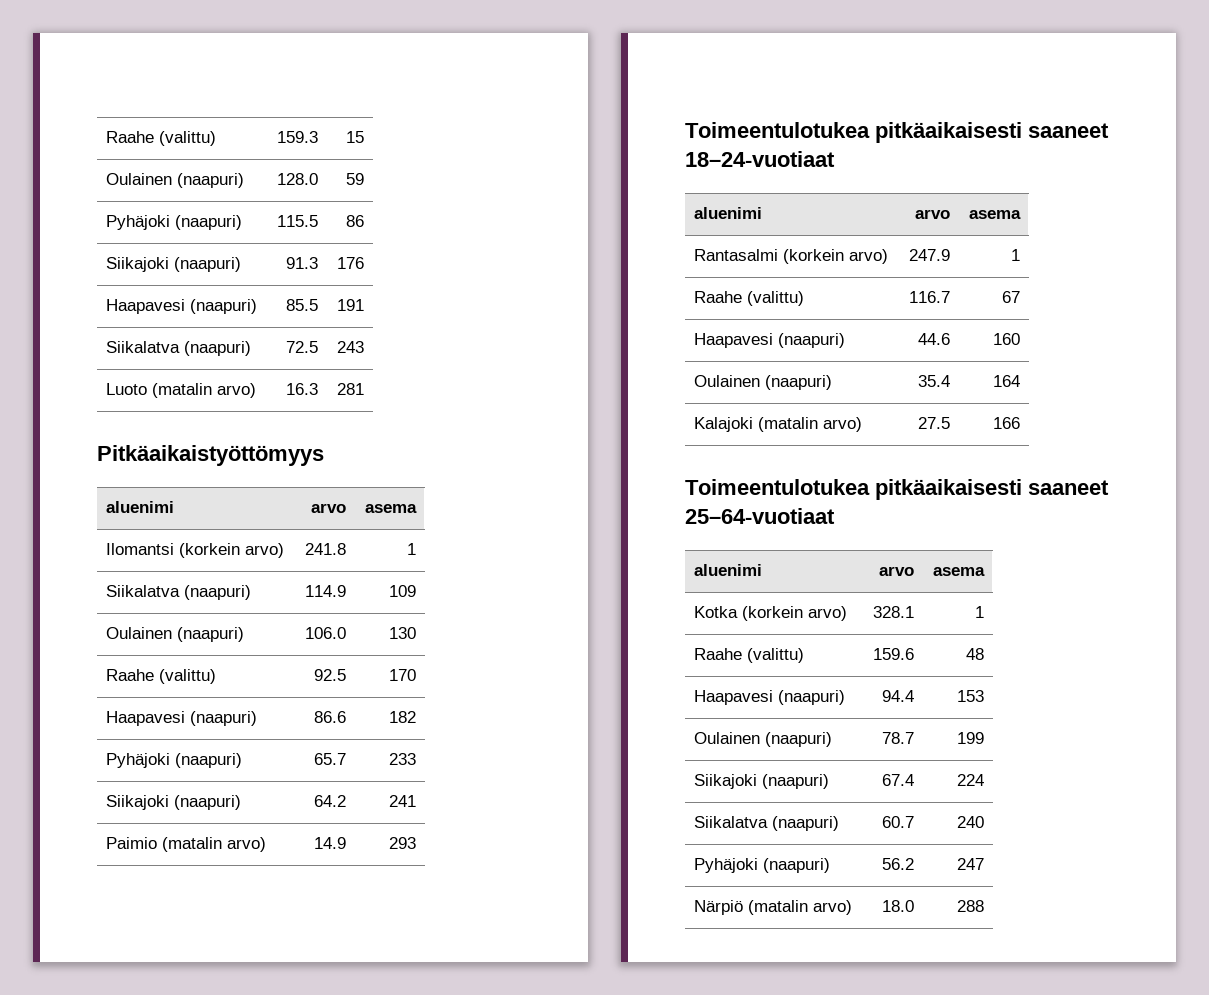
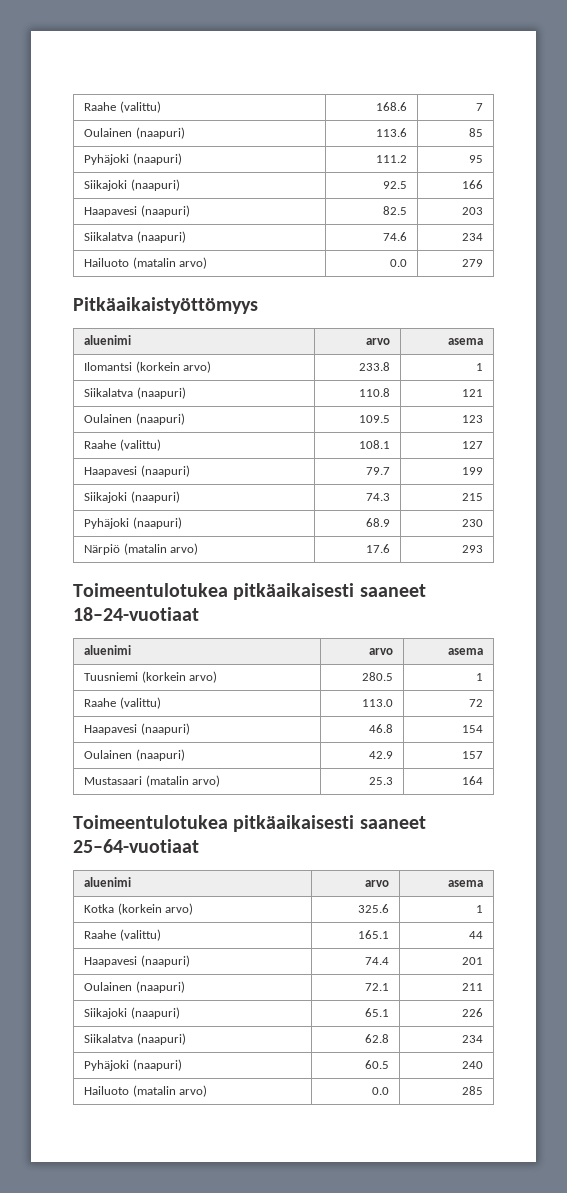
[105,131,216,146] [277,131,319,143] [346,131,365,143] [105,173,244,188] [277,173,319,185] [346,173,365,185] [105,215,242,230] [277,215,319,227] [346,215,365,227] [105,257,241,272] [286,257,319,269] [337,257,365,269] [105,299,257,314] [286,299,319,311] [337,299,365,311] [105,341,251,356] [286,341,319,353] [337,341,365,353] [105,383,256,398] [286,383,319,395] [337,383,365,395] Raahe (valittu) | 159.3 | 15 // Oulainen (naapuri) | 128.0 | 59 // Pyhäjoki (naapuri) | 115.5 | 86 // Siikajoki (naapuri) | 91.3 | 176 // Haapavesi (naapuri) | 85.5 | 191 // Siikalatva (naapuri) | 72.5 | 243 // Luoto (matalin arvo) | 16.3 | 281 -> [84,101,161,113] [375,102,407,111] [475,103,483,111] [84,127,185,139] [375,128,407,137] [468,128,483,137] [84,153,182,165] [375,155,407,163] [468,155,483,163] [84,179,180,191] [382,181,407,189] [461,180,483,189] [84,205,190,217] [382,206,407,215] [461,207,483,215] [84,231,186,243] [382,232,407,241] [461,233,483,241] [84,257,208,269] [389,259,407,267] [461,259,483,267] Raahe (valittu) | 168.6 | 7 // Oulainen (naapuri) | 113.6 | 85 // Pyhäjoki (naapuri) | 111.2 | 95 // Siikajoki (naapuri) | 92.5 | 166 // Haapavesi (naapuri) | 82.5 | 203 // Siikalatva (naapuri) | 74.6 | 234 // Hailuoto (matalin arvo) | 0.0 | 279
[305,543,347,555] 241.8 -> [358,362,390,371] 233.8
[305,585,347,597] [389,585,417,597] [105,627,244,642] [305,627,347,639] [389,627,417,639] [105,669,216,684] [314,669,347,681] [389,669,417,681] [105,711,257,726] [314,711,347,723] [389,711,417,723] [105,753,242,768] [314,753,347,765] [389,753,417,765] [105,795,241,810] [314,795,347,807] [389,795,417,807] [105,837,266,852] [314,837,347,849] 114.9 | 109 // Oulainen (naapuri) | 106.0 | 130 // Raahe (valittu) | 92.5 | 170 // Haapavesi (naapuri) | 86.6 | 182 // Pyhäjoki (naapuri) | 65.7 | 233 // Siikajoki (naapuri) | 64.2 | 241 // Paimio (matalin arvo) | 14.9 -> [358,388,390,397] [461,389,483,397] [84,413,185,425] [358,415,390,423] [461,415,483,423] [84,439,161,451] [358,440,390,449] [461,441,483,449] [84,465,190,477] [365,467,390,475] [461,467,483,475] [84,491,180,503] [365,493,390,501] [461,493,483,501] [84,517,182,529] [365,518,390,527] [461,519,483,527] [84,543,199,555] [365,544,390,553] 110.8 | 121 // Oulainen (naapuri) | 109.5 | 123 // Raahe (valittu) | 108.1 | 127 // Haapavesi (naapuri) | 79.7 | 199 // Siikajoki (naapuri) | 74.3 | 215 // Pyhäjoki (naapuri) | 68.9 | 230 // Närpiö (matalin arvo) | 17.6
[693,249,888,264] [909,249,951,261] [1011,249,1021,261] [693,291,804,306] [909,291,951,303] [1002,291,1021,303] [693,333,845,348] [918,333,951,345] [993,333,1021,345] [693,375,832,390] [918,375,951,387] [993,375,1021,387] [693,417,862,432] [918,417,951,429] [993,417,1021,429] Rantasalmi (korkein arvo) | 247.9 | 1 // Raahe (valittu) | 116.7 | 67 // Haapavesi (naapuri) | 44.6 | 160 // Oulainen (naapuri) | 35.4 | 164 // Kalajoki (matalin arvo) | 27.5 | 166 -> [84,671,218,683] [361,672,393,681] [475,673,483,681] [84,697,161,709] [361,699,393,707] [468,699,483,707] [84,723,190,735] [368,724,393,733] [461,725,483,733] [84,749,185,761] [368,751,393,759] [461,751,483,759] [84,775,221,787] [368,777,393,785] [461,776,483,785] Tuusniemi (korkein arvo) | 280.5 | 1 // Raahe (valittu) | 113.0 | 72 // Haapavesi (naapuri) | 46.8 | 154 // Oulainen (naapuri) | 42.9 | 157 // Mustasaari (matalin arvo) | 25.3 | 164
[873,606,915,618] [975,606,985,618] [693,648,804,663] [873,648,915,660] [966,648,985,660] [693,690,845,705] [882,690,915,702] [957,690,985,702] [693,732,832,747] [882,732,915,744] [957,732,985,744] [693,774,829,789] [882,774,915,786] [957,774,985,786] [693,816,839,831] [882,816,915,828] [957,816,985,828] [693,858,830,873] [882,858,915,870] [957,858,985,870] [693,900,852,915] [882,900,915,912] [957,900,985,912] 328.1 | 1 // Raahe (valittu) | 159.6 | 48 // Haapavesi (naapuri) | 94.4 | 153 // Oulainen (naapuri) | 78.7 | 199 // Siikajoki (naapuri) | 67.4 | 224 // Siikalatva (naapuri) | 60.7 | 240 // Pyhäjoki (naapuri) | 56.2 | 247 // Närpiö (matalin arvo) | 18.0 | 288 -> [357,904,389,913] [475,905,483,913] [84,929,161,941] [357,930,389,939] [468,931,483,939] [84,955,190,967] [364,957,389,965] [461,957,483,965] [84,981,185,993] [364,983,389,991] [461,983,483,991] [84,1007,180,1019] [364,1008,389,1017] [461,1008,483,1017] [84,1033,186,1045] [364,1034,389,1043] [461,1035,483,1043] [84,1059,182,1071] [364,1060,389,1069] [461,1061,483,1069] [84,1085,208,1097] [371,1087,389,1095] [461,1086,483,1095] 325.6 | 1 // Raahe (valittu) | 165.1 | 44 // Haapavesi (naapuri) | 74.4 | 201 // Oulainen (naapuri) | 72.1 | 211 // Siikajoki (naapuri) | 65.1 | 226 // Siikalatva (naapuri) | 62.8 | 234 // Pyhäjoki (naapuri) | 60.5 | 240 // Hailuoto (matalin arvo) | 0.0 | 285

